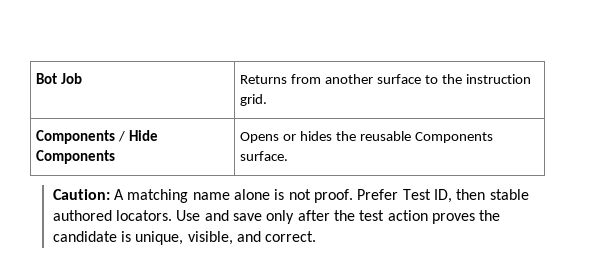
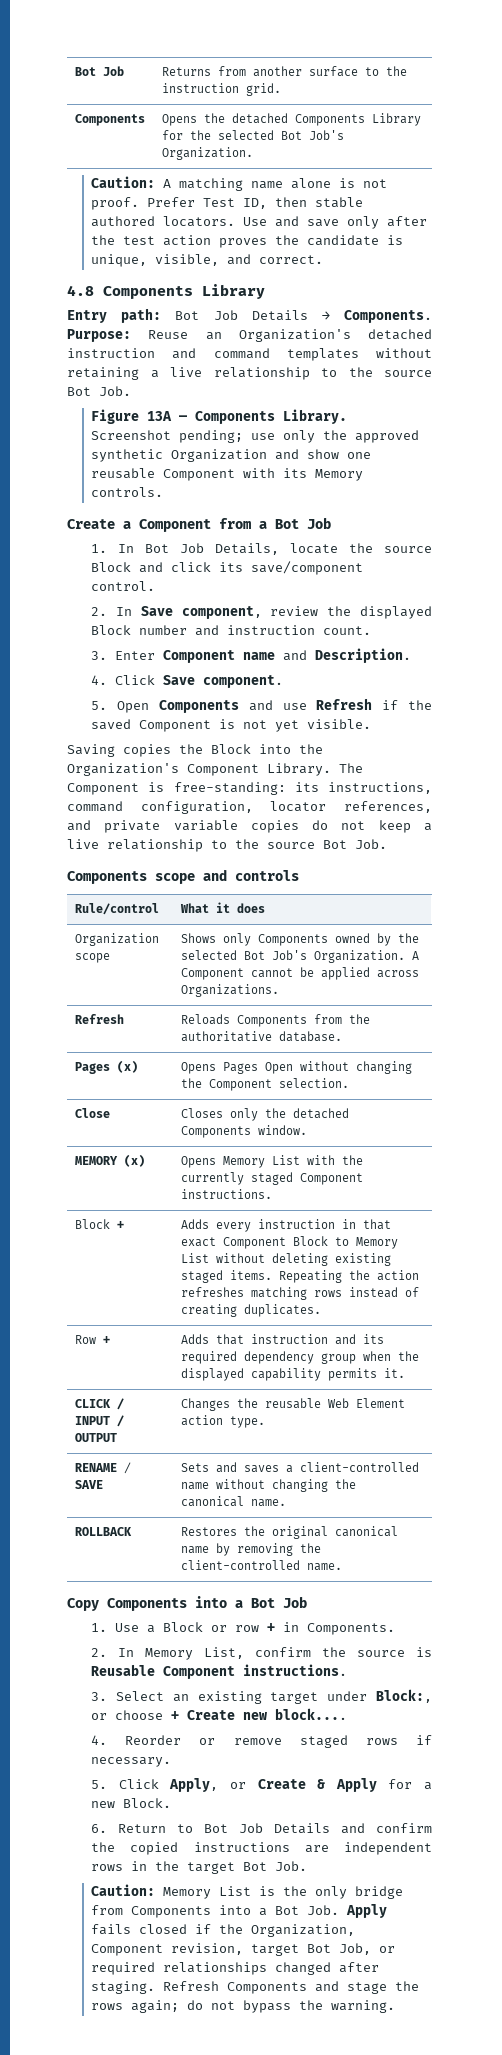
[118,130,159,142] [36,150,116,164] [240,131,493,143] [240,151,289,161] / Hide Components | Opens or hides the reusable Components surface. -> [162,113,422,126] [162,130,345,140] [162,147,254,160] | Opens the detached Components Library for the selected Bot Job's Organization.
(317, 236) none -> [67,284,265,299] [67,308,432,323] [67,329,432,342] [67,348,432,361] [67,367,432,380] [67,386,131,396] [91,409,348,424] [91,430,420,443] [91,449,372,462] [91,468,364,481] [91,487,164,497] [67,517,331,532] [91,543,432,555] [91,561,364,575] [91,581,156,591] [91,606,432,619] [91,625,372,636] [91,648,412,663] [91,675,284,688] [91,698,432,713] [91,719,372,732] [67,744,323,757] [67,763,363,776] [67,782,432,795] [67,801,432,814] [67,820,432,833] [67,839,387,852] [67,869,299,884] [75,903,160,915] [180,902,266,913] [75,933,160,946] [75,953,111,963] [181,933,420,946] [181,950,420,963] [181,967,420,980] [181,984,280,997] [75,1014,125,1024] [181,1014,371,1027] [181,1031,343,1042] [75,1060,139,1074] [181,1061,413,1074] [181,1078,350,1091] [75,1108,111,1118] [181,1108,350,1121] [181,1125,308,1138] [75,1154,146,1167] [181,1155,364,1168] [181,1172,364,1185] [181,1189,273,1199] [75,1219,125,1229] [181,1219,392,1232] [181,1236,399,1249] [181,1253,392,1266] [181,1270,420,1283] [181,1287,420,1300] [181,1304,322,1317] [75,1335,111,1344] [181,1334,385,1345] [181,1351,420,1364] [181,1368,406,1381] [75,1398,125,1410] [75,1415,125,1427] [75,1433,118,1442] [181,1398,406,1411] [181,1415,266,1428] [75,1462,132,1474] [75,1480,104,1489] [181,1462,420,1473] [181,1479,357,1492] [181,1496,287,1507] [75,1527,133,1536] [181,1526,399,1539] [181,1543,322,1556] [181,1560,343,1571] [67,1596,307,1611] [91,1622,396,1635] [91,1647,432,1660] [91,1664,348,1679] [91,1689,432,1704] [91,1708,348,1720] [91,1735,432,1748] [91,1757,172,1767] [91,1778,433,1792] [91,1798,172,1808] [91,1823,432,1834] [91,1842,432,1855] [91,1861,308,1874] [91,1884,404,1899] [91,1904,388,1918] [91,1924,356,1937] [91,1943,396,1956] [91,1962,380,1975] [91,1981,420,1994] [91,2000,396,2013] // 4.8 Components Library // Entry path: Bot Job Details → Components. Purpose: Reuse an Organization's detached instruction and command templates without retaining a live relationship to the source Bot Job. // Figure 13A — Components Library. Screenshot pending; use only the approved synthetic Organization and show one reusable Component with its Memory controls. // Create a Component from a Bot Job // 1. In Bot Job Details, locate the source Block and click its save/component control. // 2. In Save component, review the displayed Block number and instruction count. // 3. Enter Component name and Description. // 4. Click Save component. // 5. Open Components and use Refresh if the saved Component is not yet visible. // Saving copies the Block into the Organization's Component Library. The Component is free-standing: its instructions, command configuration, locator references, and private variable copies do not keep a live relationship to the source Bot Job. // Components scope and controls // Rule/control | What it does // Organization scope | Shows only Components owned by the selected Bot Job's Organization. A Component cannot be applied across Organizations. // Refresh | Reloads Components from the authoritative database. // Pages (x) | Opens Pages Open without changing the Component selection. // Close | Closes only the detached Components window. // MEMORY (x) | Opens Memory List with the currently staged Component instructions. // Block + | Adds every instruction in that exact Component Block to Memory List without deleting existing staged items. Repeating the action refreshes matching rows instead of creating duplicates. // Row + | Adds that instruction and its required dependency group when the displayed capability permits it. // CLICK / INPUT / OUTPUT | Changes the reusable Web Element action type. // RENAME / SAVE | Sets and saves a client-controlled name without changing the canonical name. // ROLLBACK | Restores the original canonical name by removing the client-controlled name. // Copy Components into a Bot Job // 1. Use a Block or row + in Components. // 2. In Memory List, confirm the source is Reusable Component instructions. // 3. Select an existing target under Block:, or choose + Create new block.... // 4. Reorder or remove staged rows if necessary. // 5. Click Apply, or Create & Apply for a new Block. // 6. Return to Bot Job Details and confirm the copied instructions are independent rows in the target Bot Job. // Caution: Memory List is the only bridge from Components into a Bot Job. Apply fails closed if the Organization, Component revision, target Bot Job, or required relationships changed after staging. Refresh Components and stage the rows again; do not bypass the warning.

